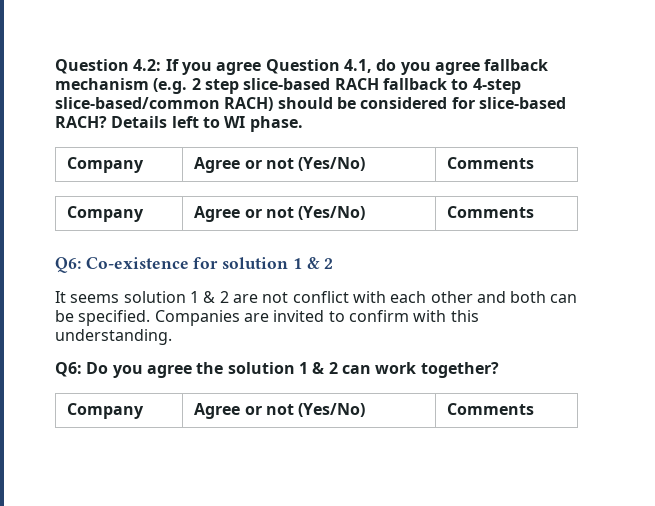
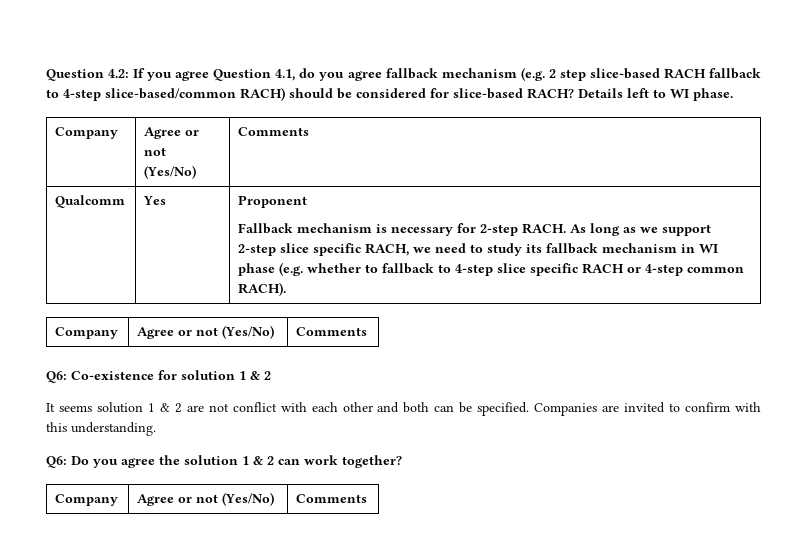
(535, 163) none -> [55,195,126,208] [143,196,167,205] [238,195,308,208] [238,223,712,236] [238,243,719,256] [238,262,745,276] [238,282,287,296] // Qualcomm | Yes | Proponent // Fallback mechanism is necessary for 2-step RACH. As long as we support 2-step slice specific RACH, we need to study its fallback mechanism in WI phase (e.g. whether to fallback to 4-step slice specific RACH or 4-step common RACH).

